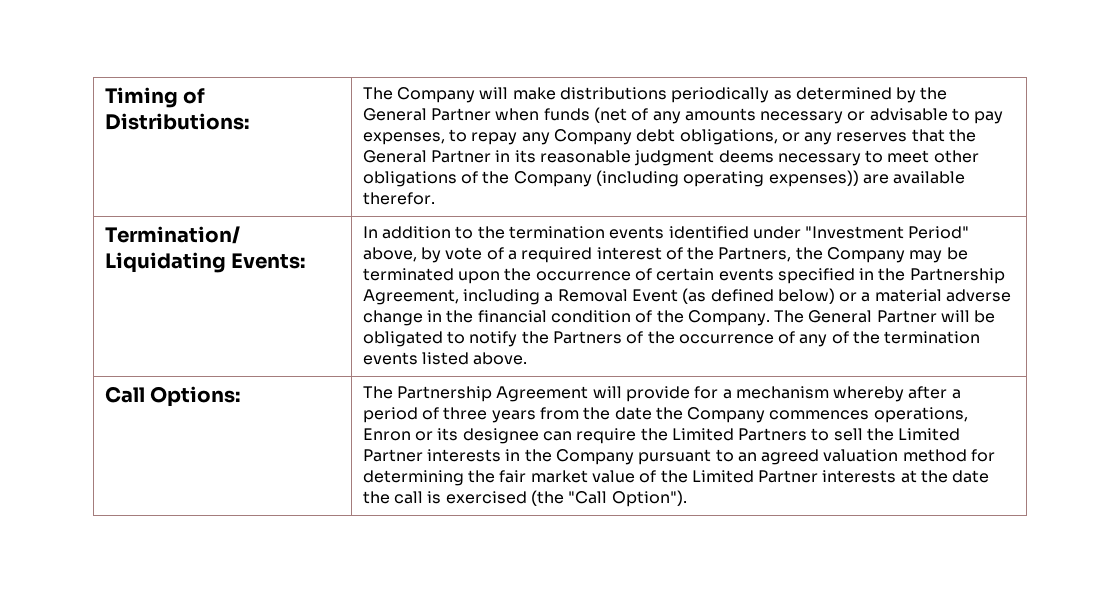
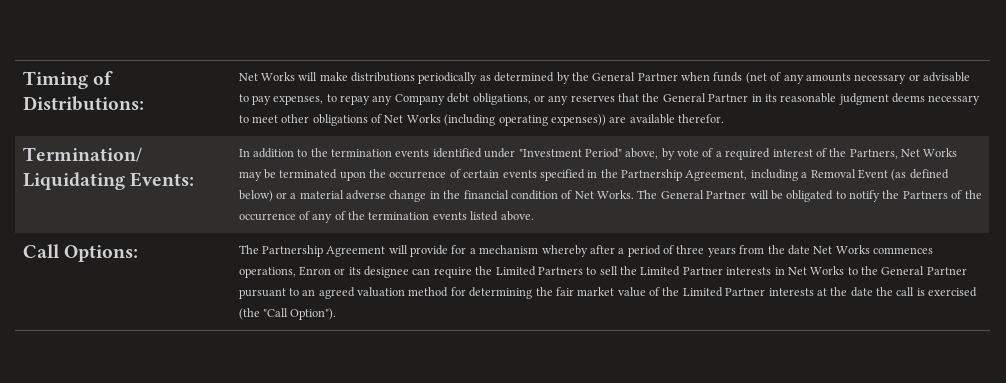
[362,87,475,103] The Company -> [238,72,295,81] Net Works
[482,171,592,187] the Company -> [384,114,441,123] Net Works
[795,247,906,263] the Company -> [901,148,958,157] Net Works
[656,310,770,326] the Company. -> [574,190,635,199] Net Works.
[655,407,766,423] the Company -> [813,245,870,254] Net Works
[524,449,634,465] the Company -> [787,266,967,275] Net Works to the General Partner

